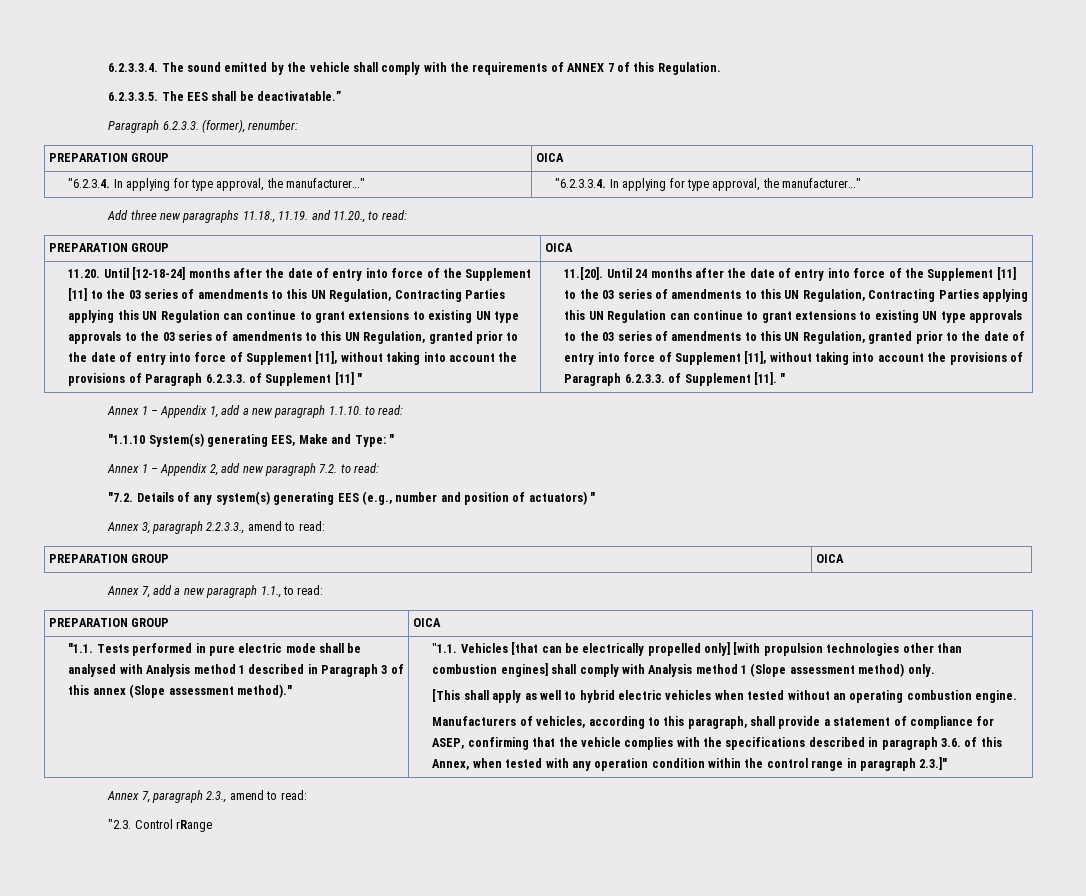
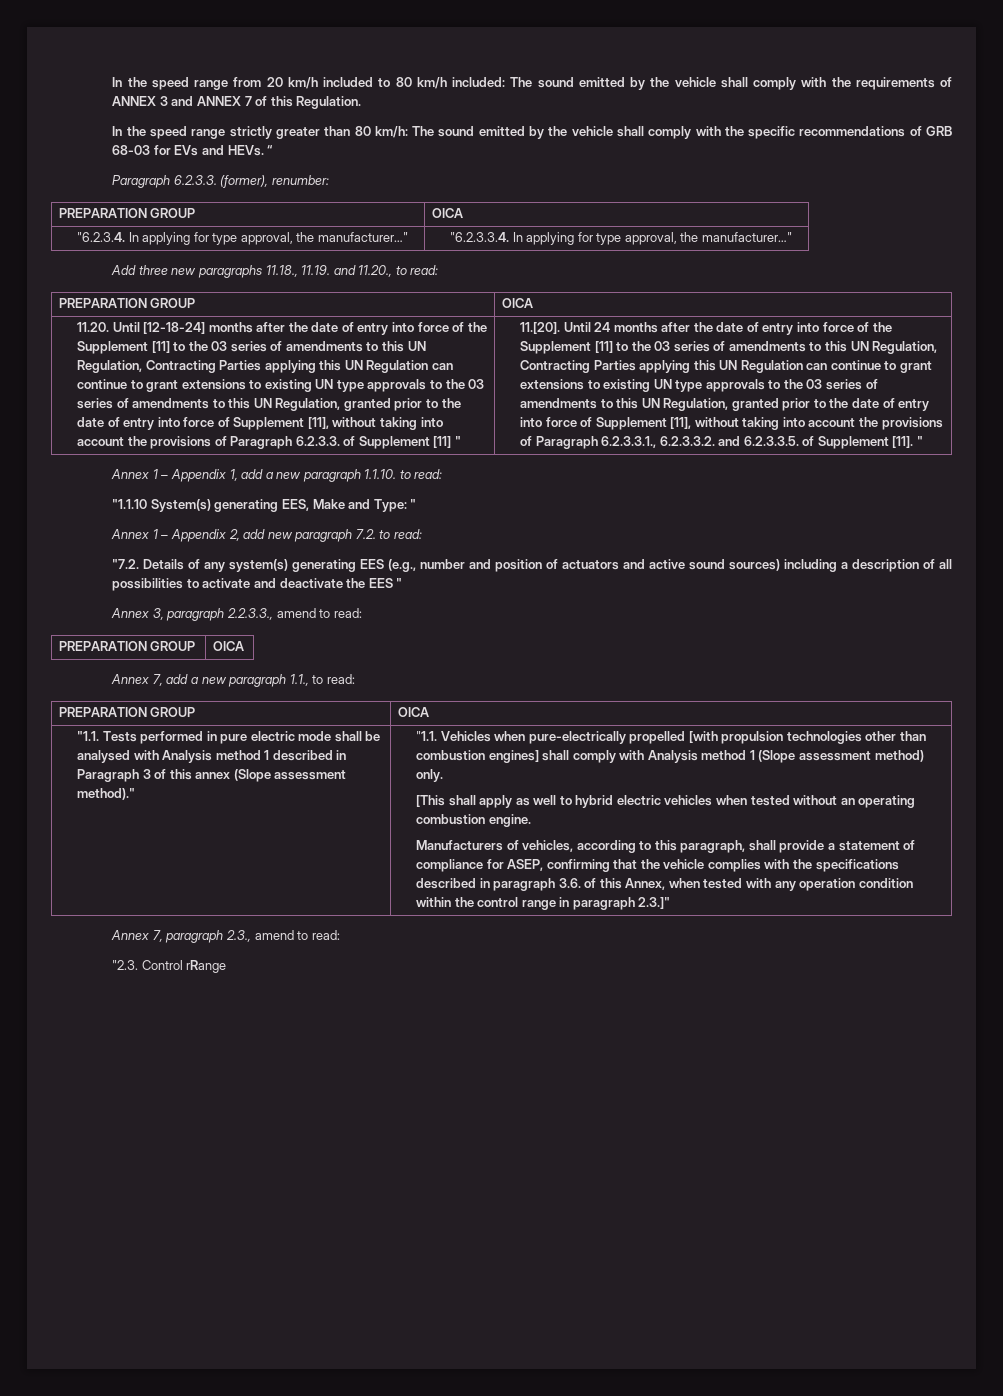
[108,63,159,72] 6.2.3.3.4. -> [112,77,506,90] In the speed range from 20 km/h included to 80 km/h included:
(605, 67) none -> [159,96,241,106] 3 and ANNEX
[108,91,342,101] 6.2.3.3.5. The EES shall be deactivatable.” -> [112,126,953,139] [112,145,273,156] In the speed range strictly greater than 80 km/h: The sound emitted by the vehicle shall comply with the specific recommendations of GRB 68-03 for EVs and HEVs. “
[624,374,665,383] 6.2.3.3. -> [601,436,799,448] 6.2.3.3.1., 6.2.3.3.2. and 6.2.3.3.5.
[528,491,587,505] actuators) -> [562,559,953,572] [112,578,393,591] actuators and active sound sources) including a description of all possibilities to activate and deactivate the EES
[511,642,731,656] [that can be electrically propelled only] -> [494,731,686,744] when pure-electrically propelled

